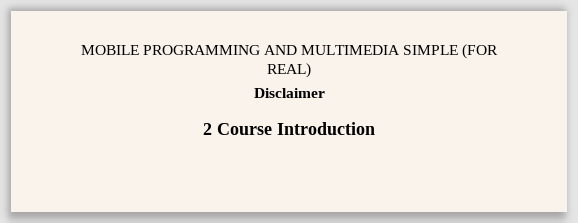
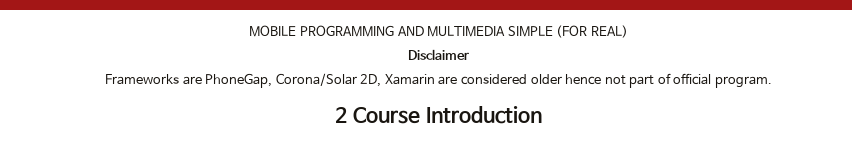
(325, 93) none -> [105,73,772,88] // Frameworks are PhoneGap, Corona/Solar 2D, Xamarin are considered older hence not part of official program.

